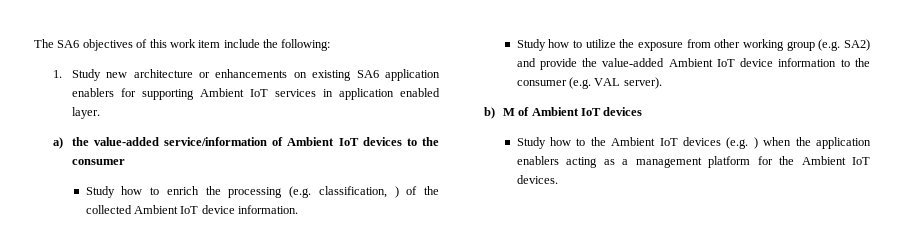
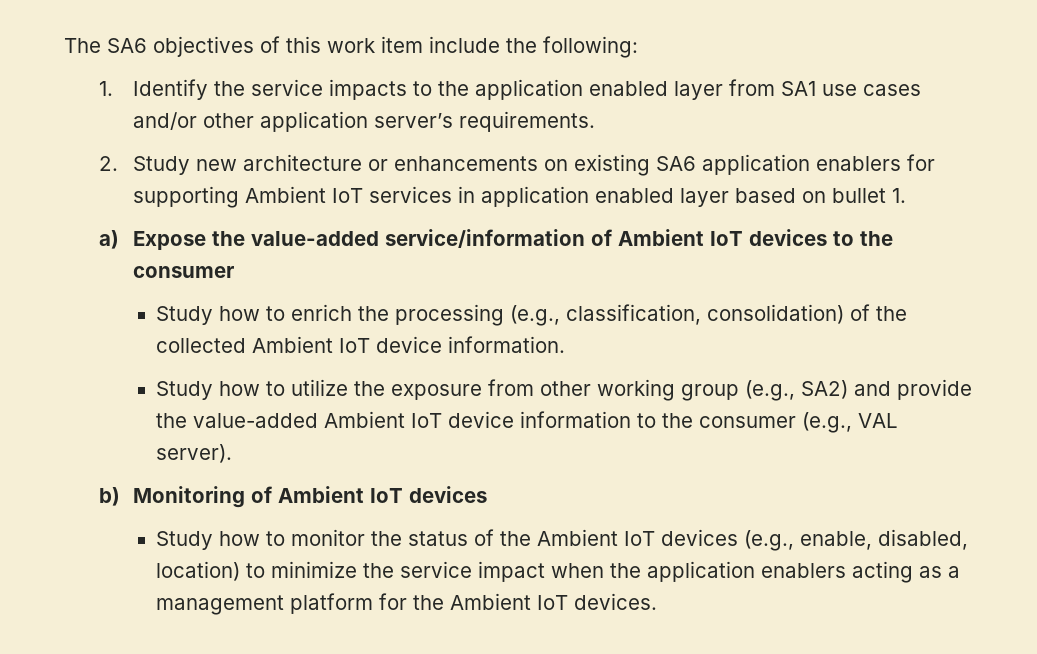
(62, 74) none -> [133,79,922,100] [133,111,596,132] [98,156,118,171] Identify the service impacts to the application enabled layer from SA1 use cases and/or other application server’s requirements. // 2.
[71,107,100,119] layer. -> [680,188,907,207] layer based on bullet 1.
(63, 143) none -> [133,231,207,250] Expose
[289,186,399,198] (e.g. classification, ) -> [509,304,844,326] (e.g., classification, consolidation)
[818,39,841,51] (e.g. -> [744,380,795,401] (e.g.,
[569,77,592,89] (e.g. -> [801,412,852,433] (e.g.,
[502,108,515,116] M -> [133,486,246,508] Monitoring
[590,137,758,149] the Ambient IoT devices (e.g. ) -> [290,529,968,551] [155,561,545,582] monitor the status of the Ambient IoT devices (e.g., enable, disabled, location) to minimize the service impact

